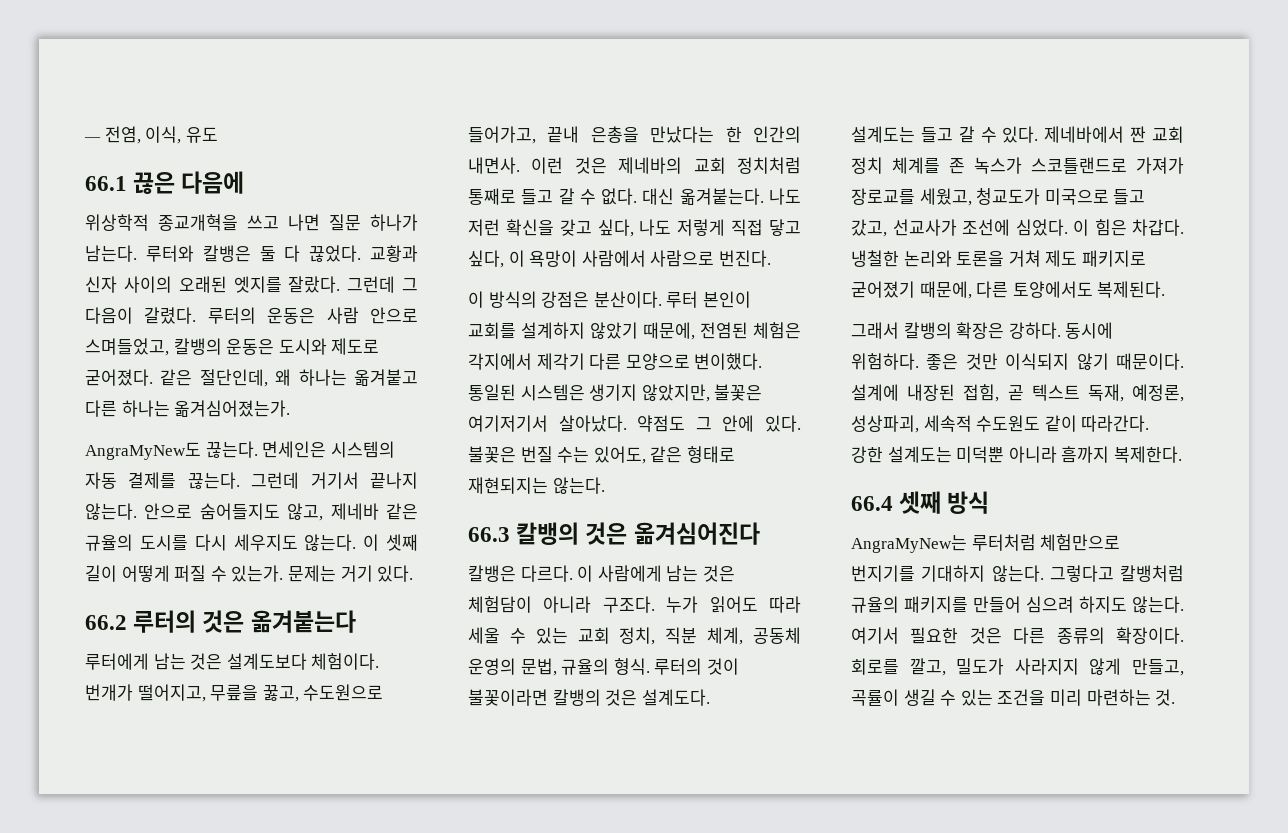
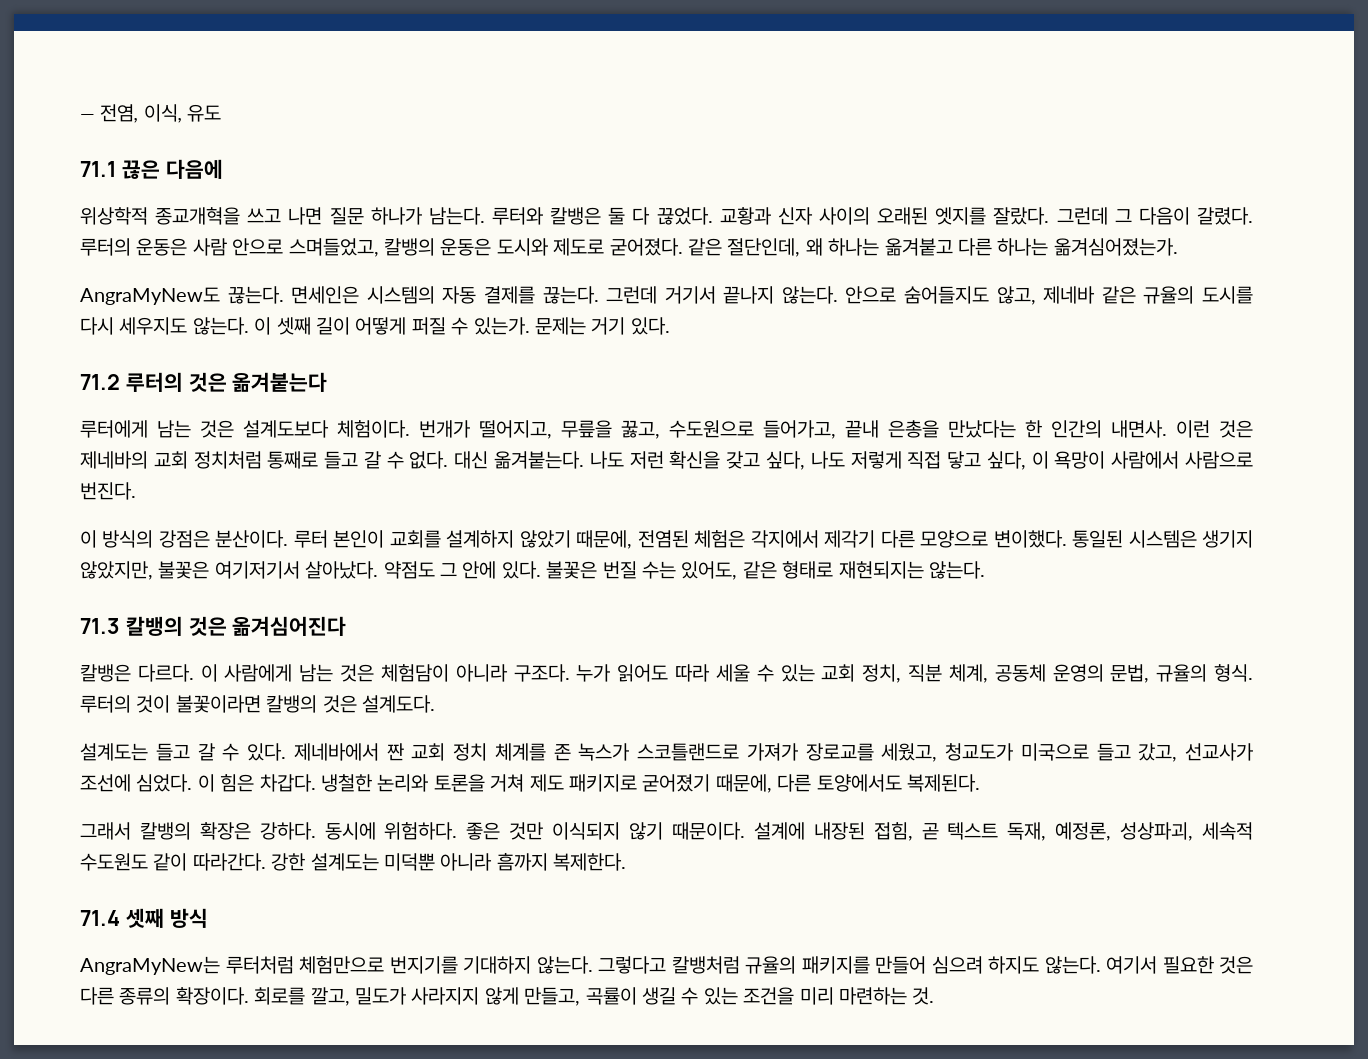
[85,176,127,191] 66.1 -> [80,161,116,177] 71.1
[85,615,127,630] 66.2 -> [80,374,120,390] 71.2
[468,527,510,542] 66.3 -> [80,618,120,634] 71.3
[851,496,893,511] 66.4 -> [80,910,120,926] 71.4

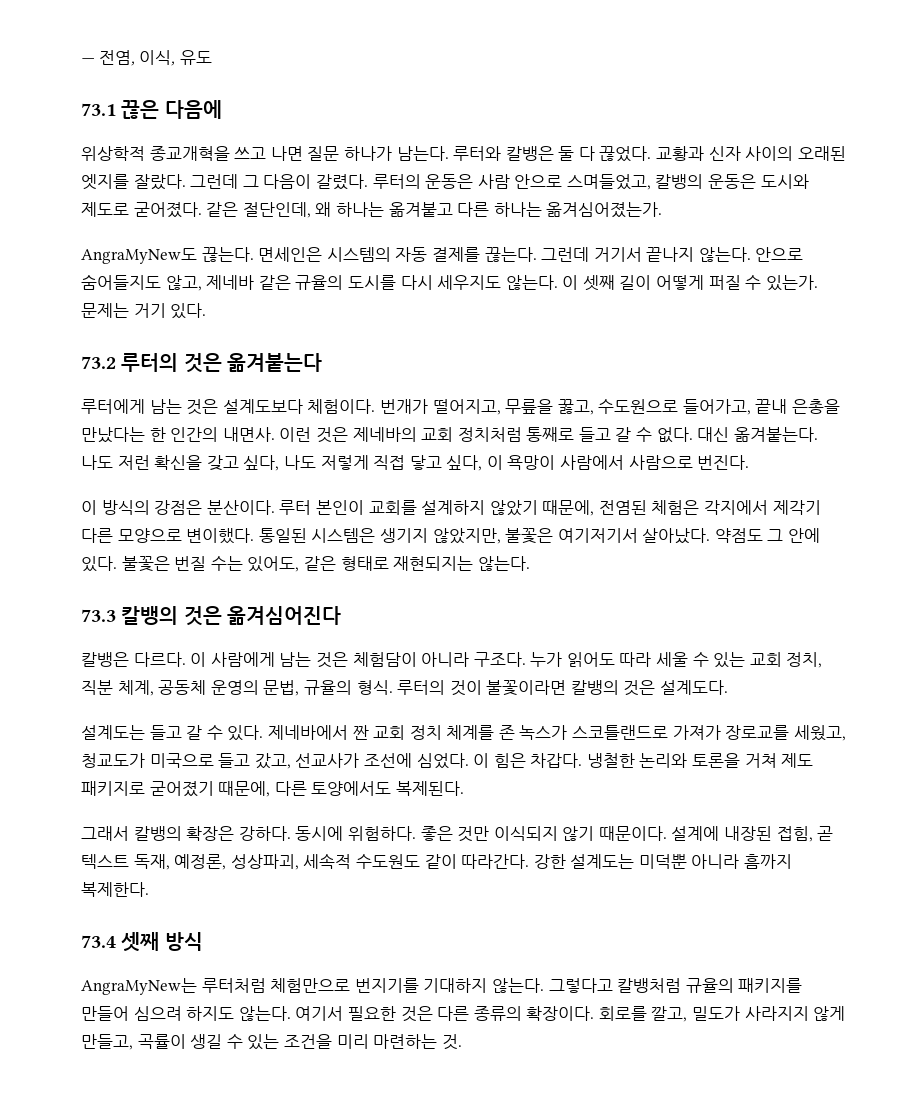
[80,161,116,177] 71.1 -> [81,103,116,116] 73.1
[80,374,120,390] 71.2 -> [81,356,116,369] 73.2
[80,618,120,634] 71.3 -> [81,609,116,622] 73.3
[80,910,120,926] 71.4 -> [81,935,116,948] 73.4

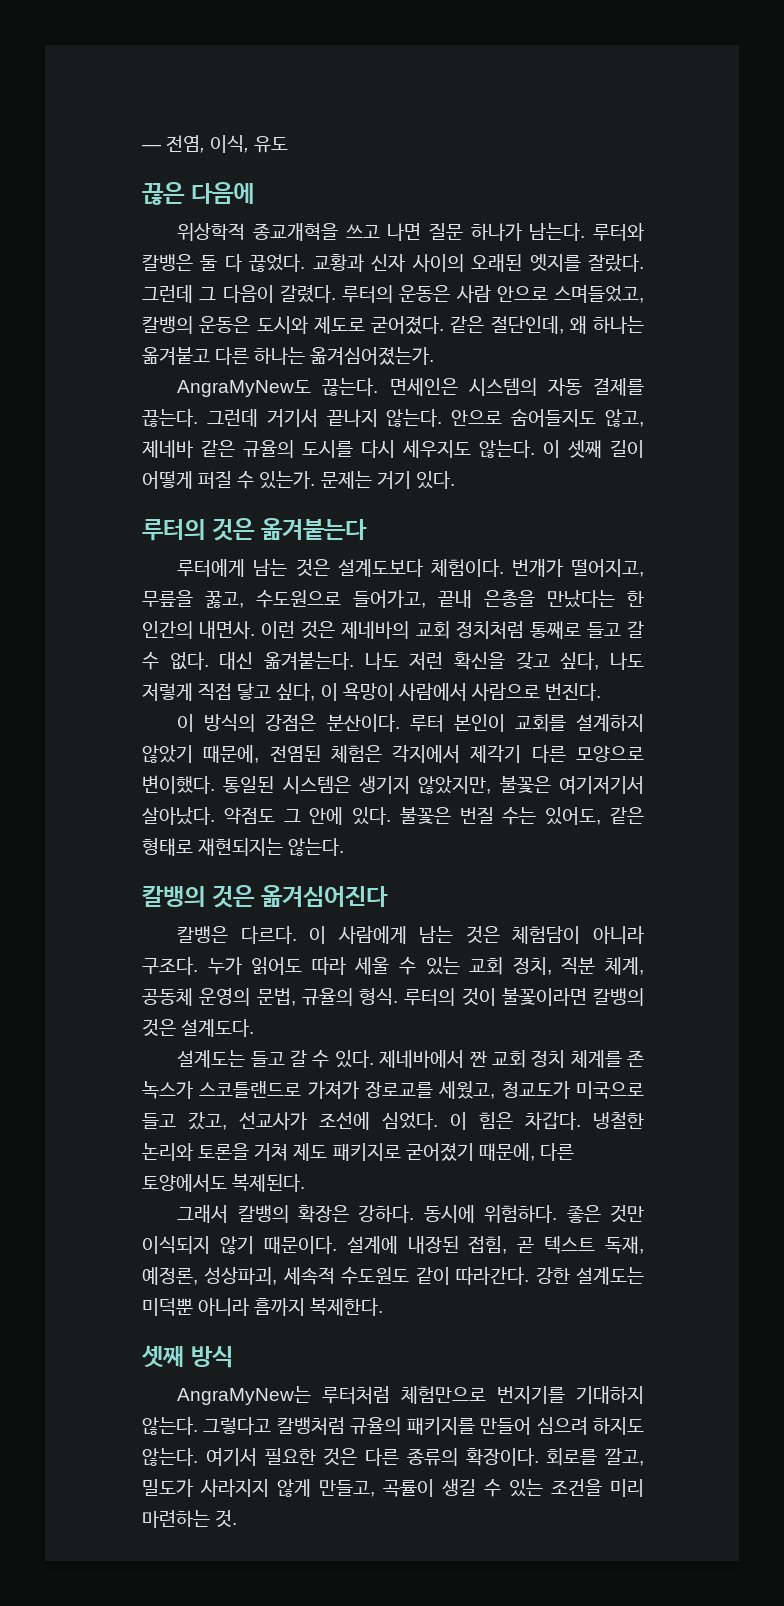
[81,103,116,116] 73.1 -> (289, 144) none
[81,356,116,369] 73.2 -> (455, 480) none
[81,609,116,622] 73.3 -> (345, 847) none
[81,935,116,948] 73.4 -> (384, 1306) none

